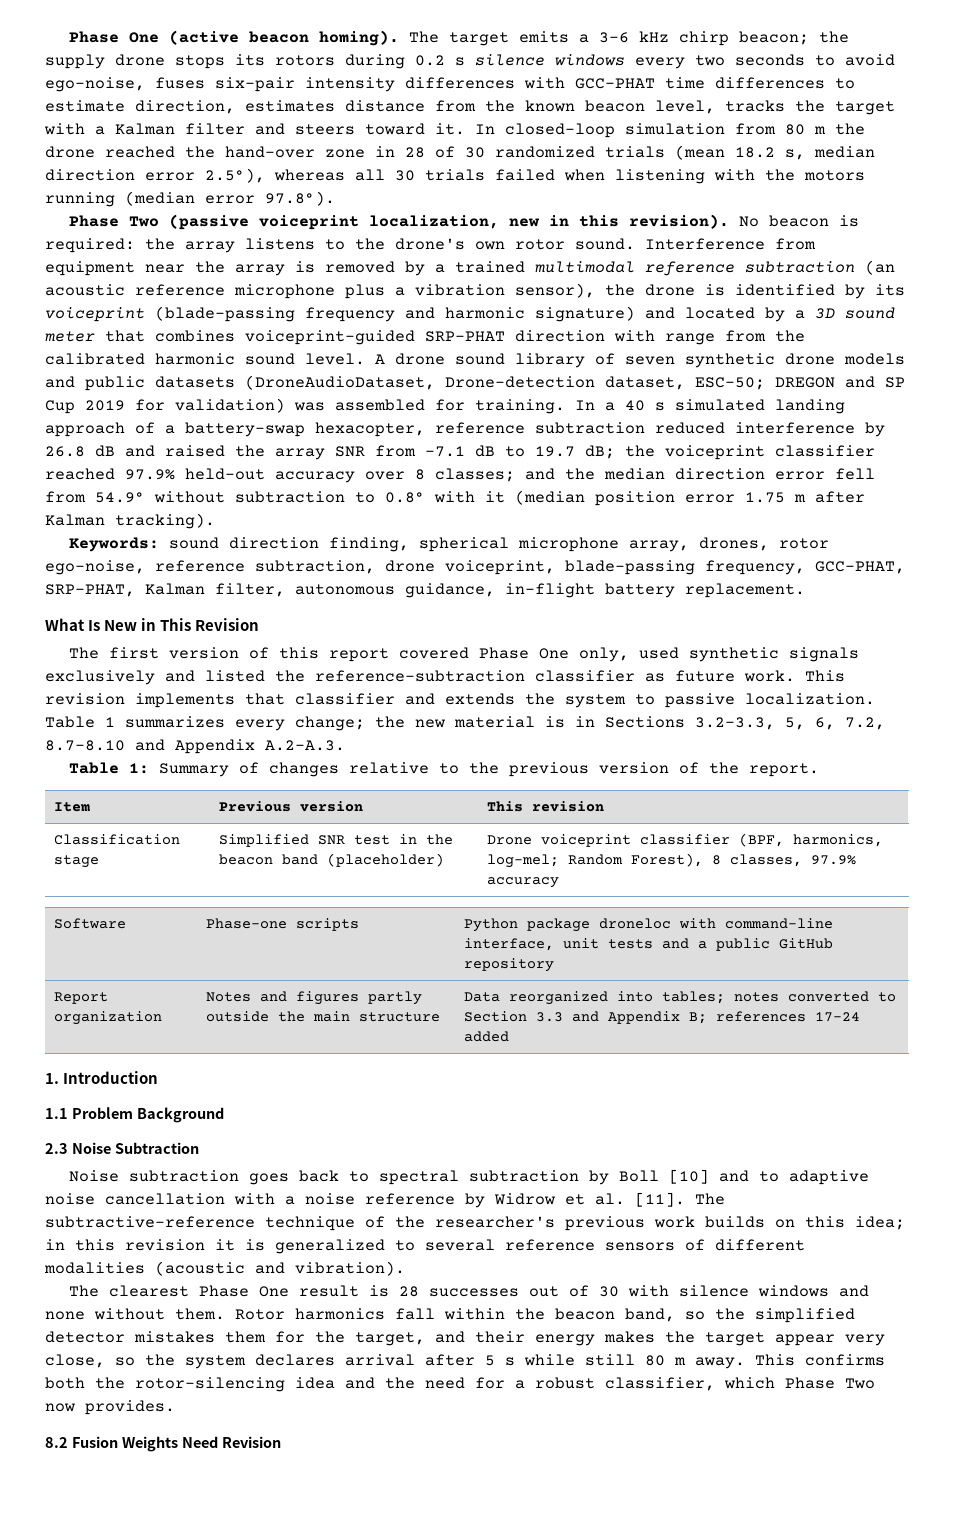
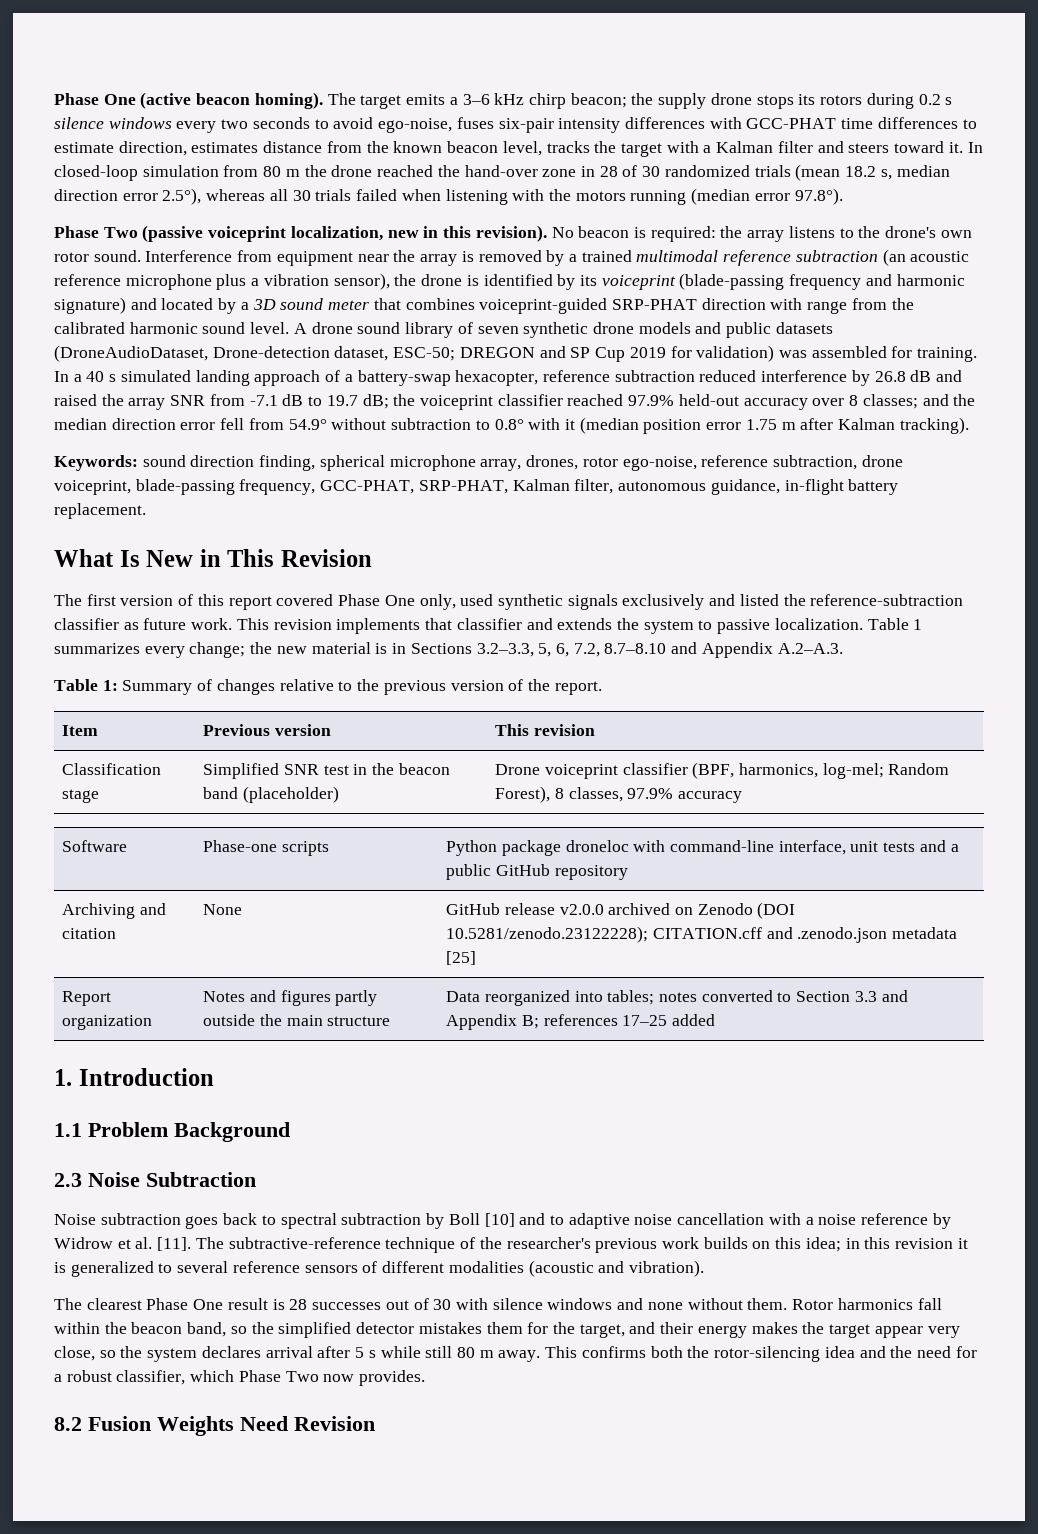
(555, 965) none -> [62,903,166,919] [62,928,117,939] [203,904,243,915] [446,902,796,919] [446,926,958,943] [446,951,477,965] // Archiving and citation | None | GitHub release v2.0.0 archived on Zenodo (DOI 10.5281/zenodo.23122228); CITATION.cff and .zenodo.json metadata [25]
[815,1012,861,1022] 17–24 -> [622,1015,668,1026] 17–25

